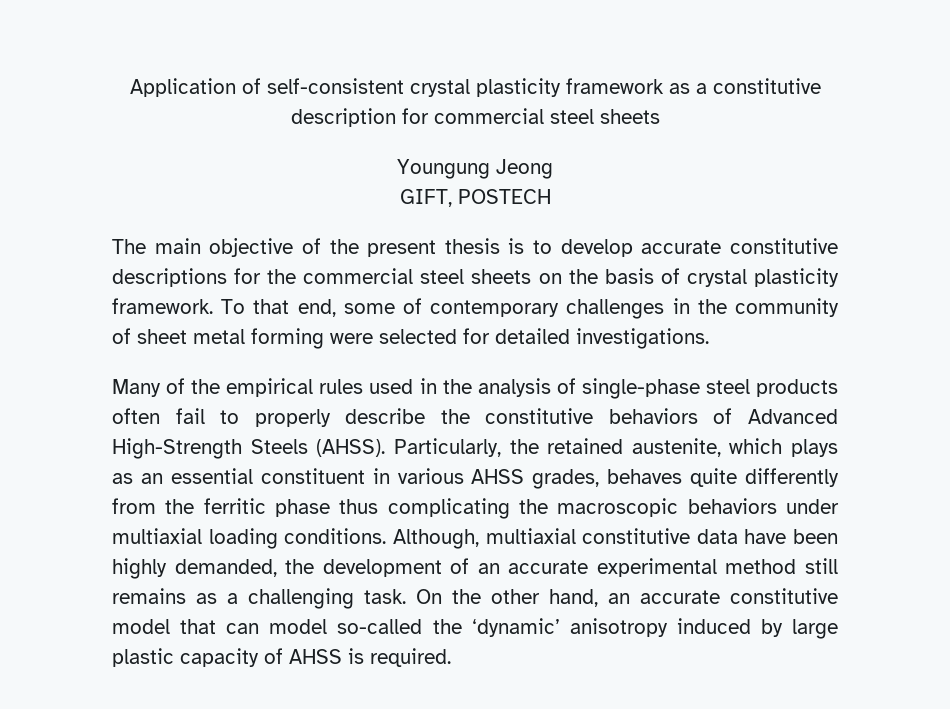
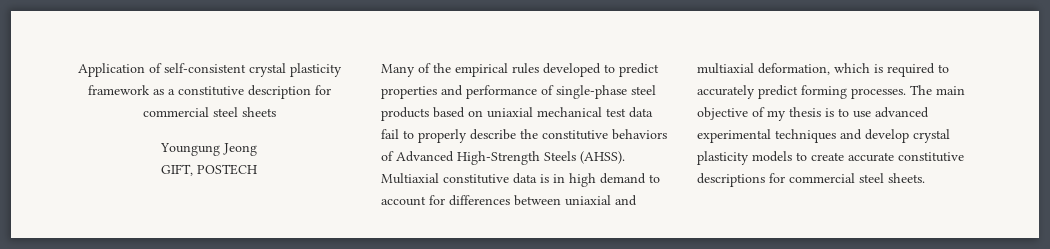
[112,238,838,257] [112,268,839,287] [112,298,839,319] [112,328,709,349] // The main objective of the present thesis is to develop accurate constitutive descriptions for the commercial steel sheets on the basis of crystal plasticity framework. To that end, some of contemporary challenges in the community of sheet metal forming were selected for detailed investigations. -> (257, 169) none
[369,378,838,399] [112,408,160,424] used in the analysis of single-phase steel products often -> [543,63,659,77] [381,85,656,99] [381,107,653,121] developed to predict properties and performance of single-phase steel products based on uniaxial mechanical test data
[393,438,838,457] [112,468,839,489] [112,498,839,519] [112,528,838,549] [112,558,838,579] [112,588,838,609] [112,618,839,639] [112,648,451,667] Particularly, the retained austenite, which plays as an essential constituent in various AHSS grades, behaves quite differently from the ferritic phase thus complicating the macroscopic behaviors under multiaxial loading conditions. Although, multiaxial constitutive data have been highly demanded, the development of an accurate experimental method still remains as a challenging task. On the other hand, an accurate constitutive model that can model so-called the ‘dynamic’ anisotropy induced by large plastic capacity of AHSS is required. -> [381,173,660,187] [381,195,637,206] [697,63,949,77] [697,85,965,99] [697,107,929,121] [697,129,950,143] [697,151,964,165] [697,173,925,187] Multiaxial constitutive data is in high demand to account for differences between uniaxial and multiaxial deformation, which is required to accurately predict forming processes. The main objective of my thesis is to use advanced experimental techniques and develop crystal plasticity models to create accurate constitutive descriptions for commercial steel sheets.

